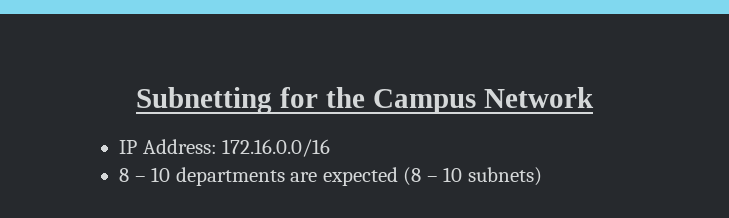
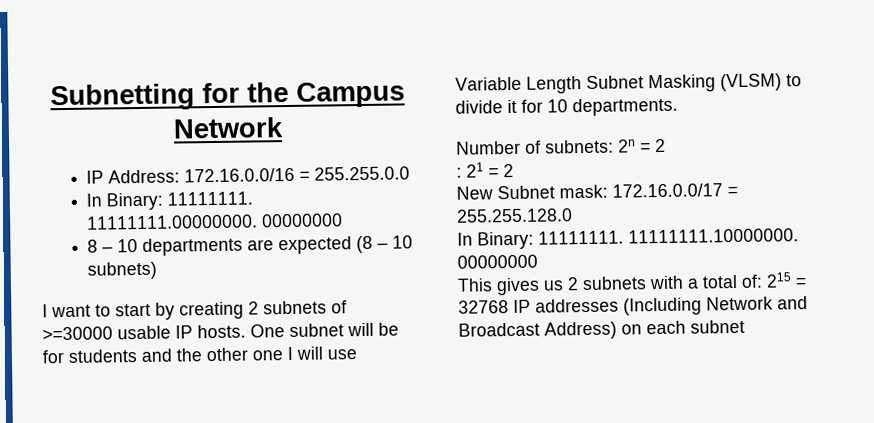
(331, 148) none -> [299,166,411,181] [86,191,254,211] [87,213,344,230] = 255.255.0.0 // In Binary: 11111111. 11111111.00000000. 00000000
(542, 176) none -> [42,300,347,320] [42,322,399,341] [42,346,357,364] [455,73,802,94] [455,97,678,117] [456,138,666,155] [456,162,514,178] [456,183,738,200] [456,208,573,223] [457,228,799,250] [457,254,538,269] [457,272,807,296] [458,296,808,316] [458,319,745,340] // I want to start by creating 2 subnets of >=30000 usable IP hosts. One subnet will be for students and the other one I will use Variable Length Subnet Masking (VLSM) to divide it for 10 departments. // Number of subnets: 2n = 2 // : 21 = 2 // New Subnet mask: 172.16.0.0/17 = 255.255.128.0 // In Binary: 11111111. 11111111.10000000. 00000000 // This gives us 2 subnets with a total of: 215 = 32768 IP addresses (Including Network and Broadcast Address) on each subnet

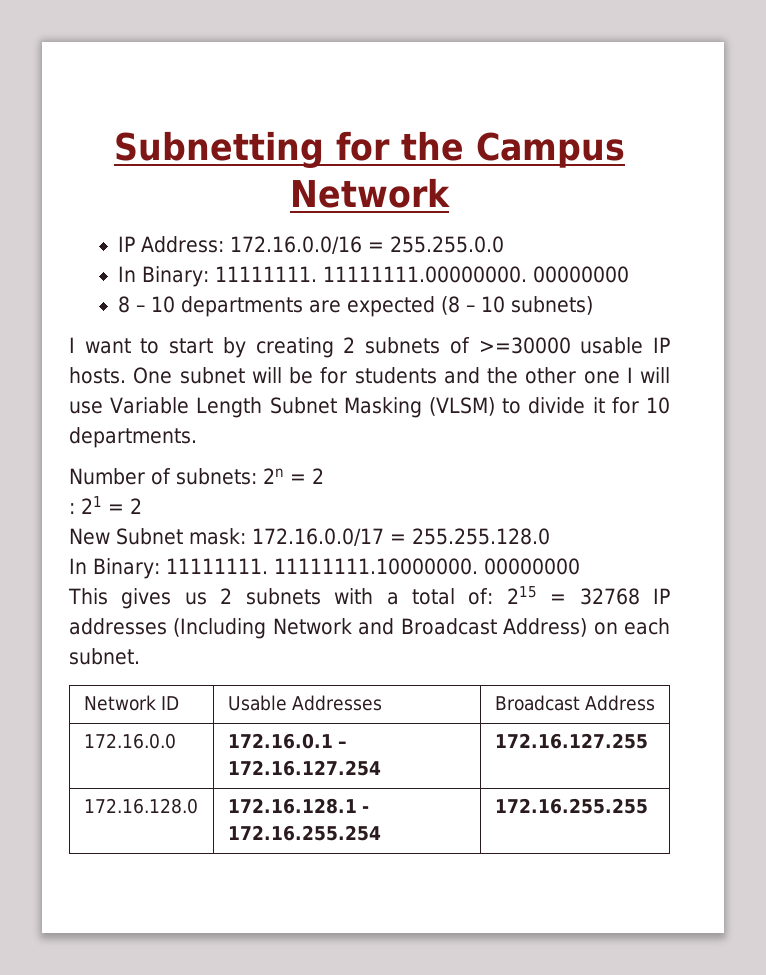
[690,319,745,334] subnet -> [69,648,140,665] [83,695,179,711] [227,695,382,711] [494,695,655,711] [83,733,176,749] [227,733,347,749] [227,760,381,776] [494,733,648,749] [83,798,198,814] [227,798,369,814] [227,825,381,841] [494,798,648,814] subnet. // Network ID | Usable Addresses | Broadcast Address // 172.16.0.0 | 172.16.0.1 – 172.16.127.254 | 172.16.127.255 // 172.16.128.0 | 172.16.128.1 - 172.16.255.254 | 172.16.255.255

